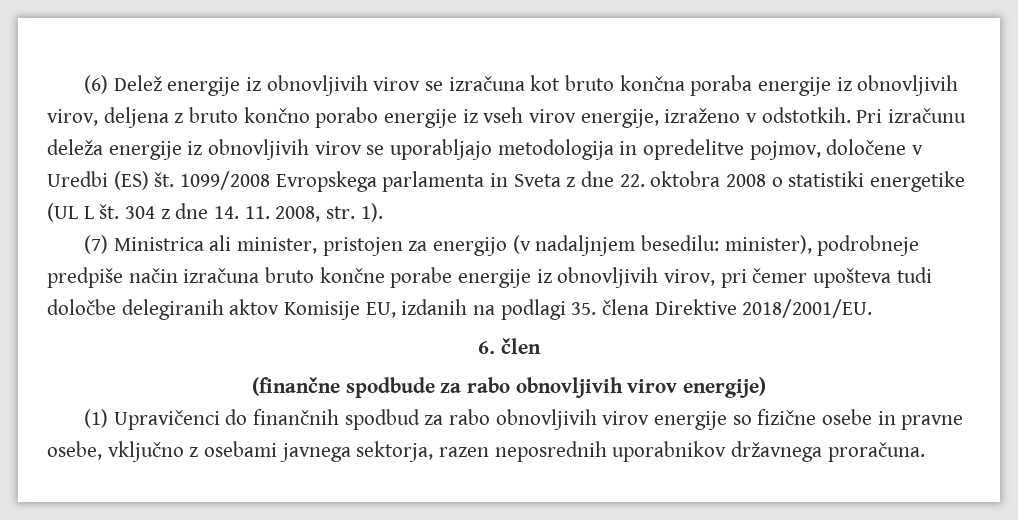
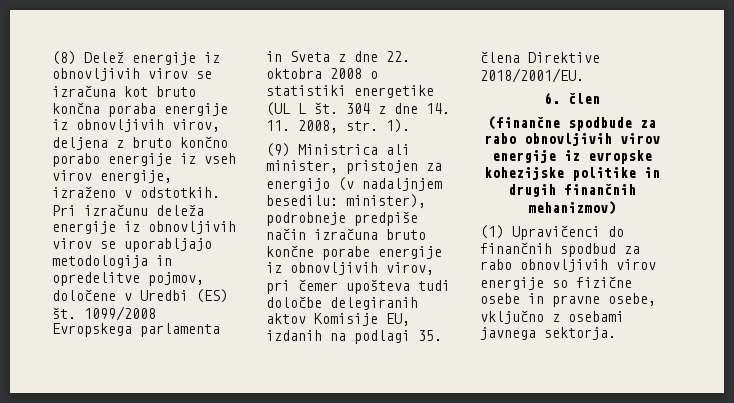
[84,75,109,94] (6) -> [52,51,76,65] (8)
[84,235,109,254] (7) -> [266,143,290,157] (9)
[683,377,767,398] energije) -> [492,150,652,164] [484,167,660,181] [508,184,636,197] [528,201,616,215] energije iz evropske kohezijske politike in drugih finančnih mehanizmov)
[356,441,925,462] sektorja, razen neposrednih uporabnikov državnega proračuna. -> [544,327,616,340] sektorja.

